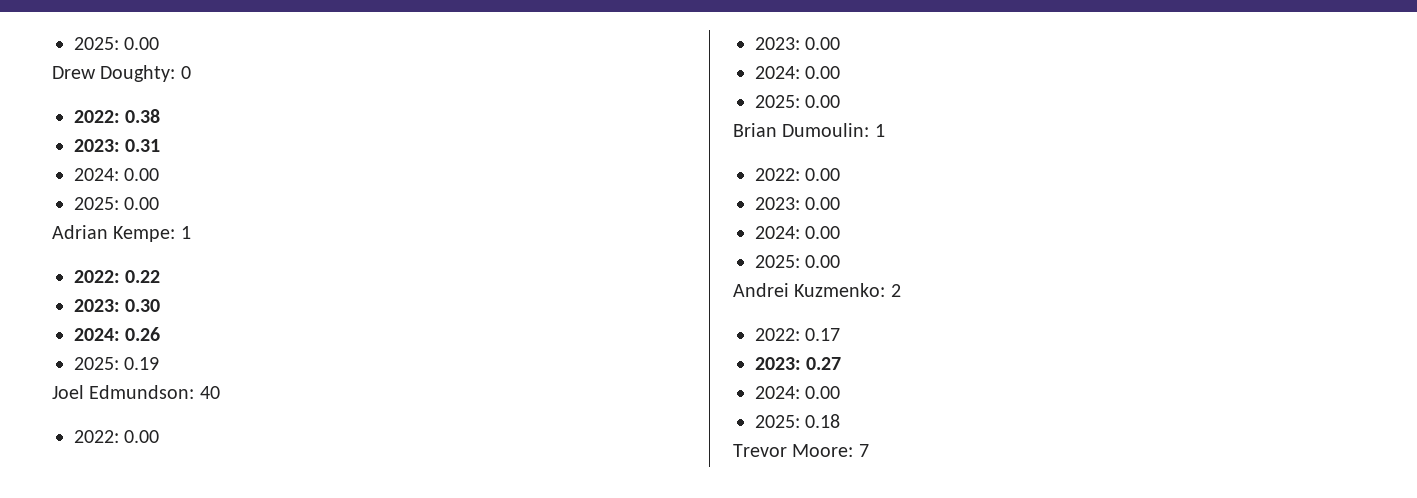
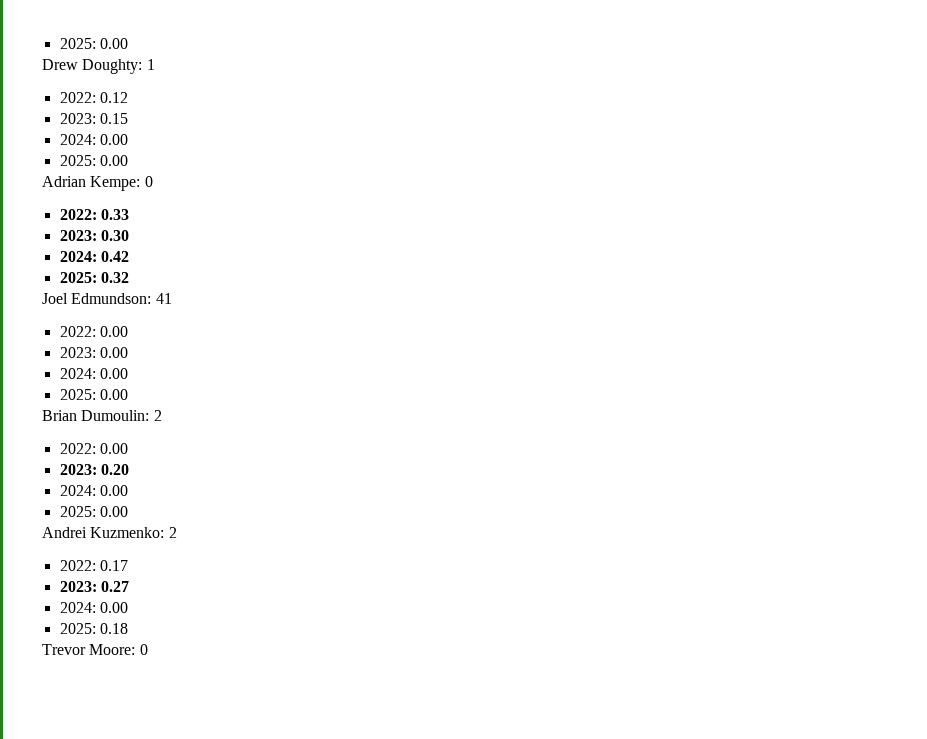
[180,66,191,79] [74,109,161,123] [74,139,161,152] 0 // 2022: 0.38 // 2023: 0.31 -> [146,59,155,70] [59,92,128,103] [59,113,128,124] 1 // 2022: 0.12 // 2023: 0.15
[180,226,191,239] [74,270,161,283] 1 // 2022: 0.22 -> [144,176,153,187] [59,209,129,220] 0 // 2022: 0.33
[125,327,161,341] [74,357,160,370] 0.26 // 2025: 0.19 -> [100,251,129,262] [59,272,129,283] 0.42 // 2025: 0.32
[199,386,220,399] 40 -> [155,293,172,304] 41
[874,124,885,137] [755,168,841,181] [755,197,841,210] 1 // 2022: 0.00 // 2023: 0.00 -> [153,410,162,421] [59,443,128,454] [59,464,129,475] 2 // 2022: 0.00 // 2023: 0.20
[858,444,869,457] 7 -> [139,644,148,655] 0

